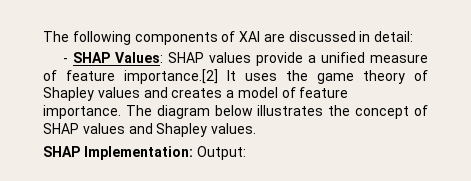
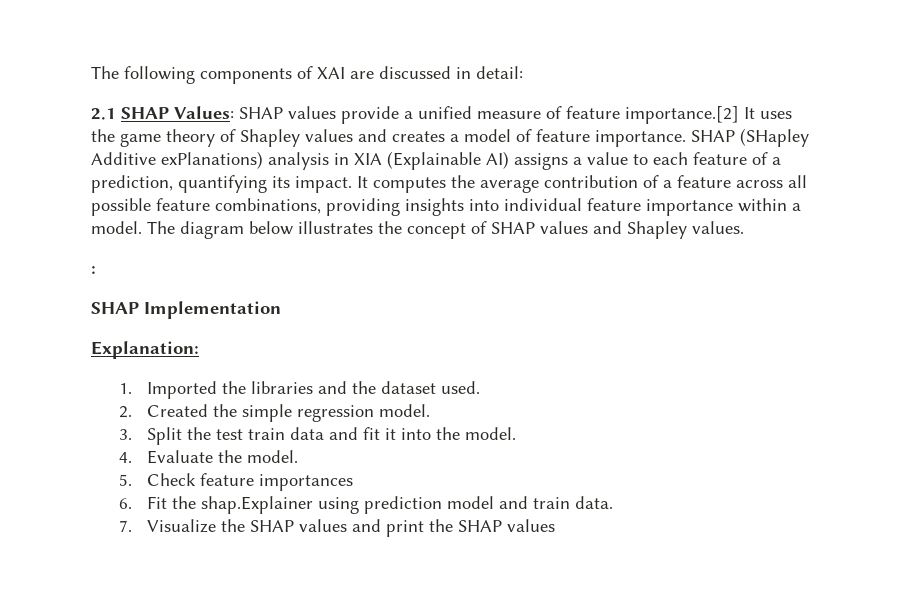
[62,58,68,63] - -> [91,108,116,120] 2.1
(121, 112) none -> [691,128,809,147] [91,151,781,170] [91,175,807,193] [91,198,801,216] [91,221,142,234] SHAP (SHapley Additive exPlanations) analysis in XIA (Explainable AI) assigns a value to each feature of a prediction, quantifying its impact. It computes the average contribution of a feature across all possible feature combinations, providing insights into individual feature importance within a model.
[43,146,246,160] // SHAP Implementation: Output: -> [91,266,96,274] [91,301,281,319] [91,341,199,359] [119,381,481,399] [119,404,431,422] [119,427,517,445] [119,450,299,464] [119,473,354,491] [119,496,614,514] [119,519,556,537] // : // SHAP Implementation // Explanation: // 1. Imported the libraries and the dataset used. // 2. Created the simple regression model. // 3. Split the test train data and fit it into the model. // 4. Evaluate the model. // 5. Check feature importances // 6. Fit the shap.Explainer using prediction model and train data. // 7. Visualize the SHAP values and print the SHAP values

